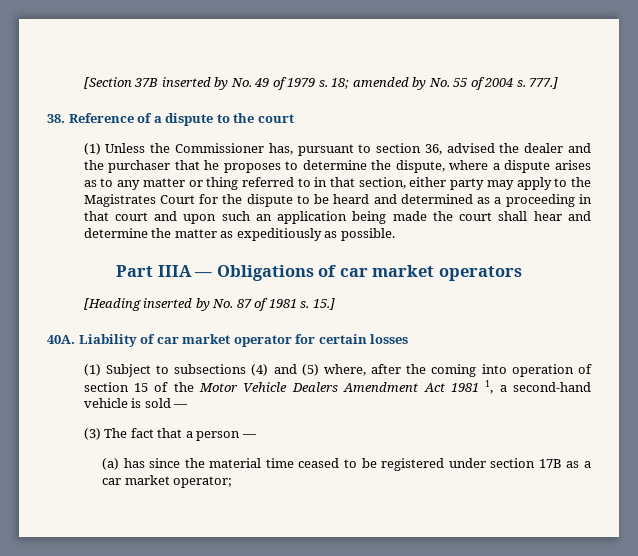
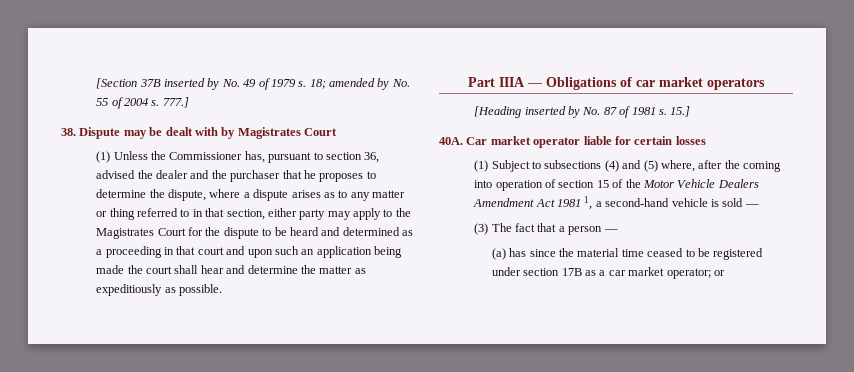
[68,113,294,126] Reference of a dispute to the court -> [79,127,337,139] Dispute may be dealt with by Magistrates Court
[78,334,179,347] Liability of car -> [466,137,488,145] Car
(292, 341) none -> [583,136,612,145] liable
(233, 482) none -> [713,270,725,276] or

